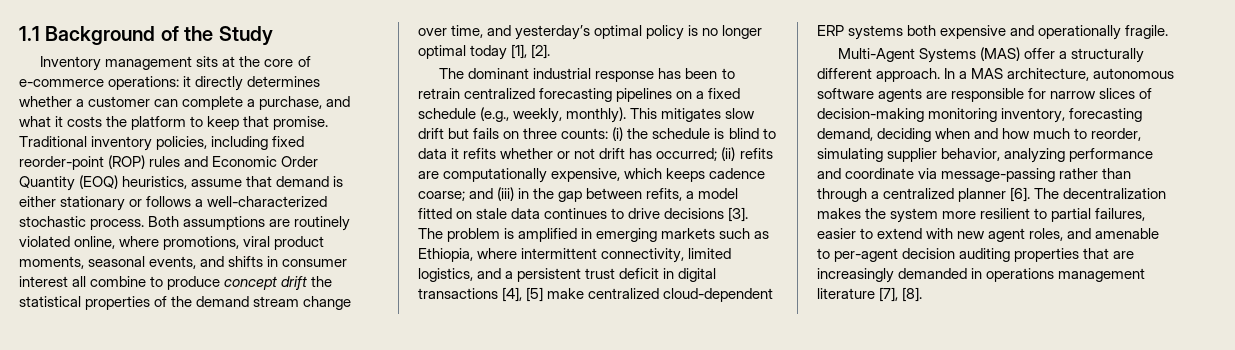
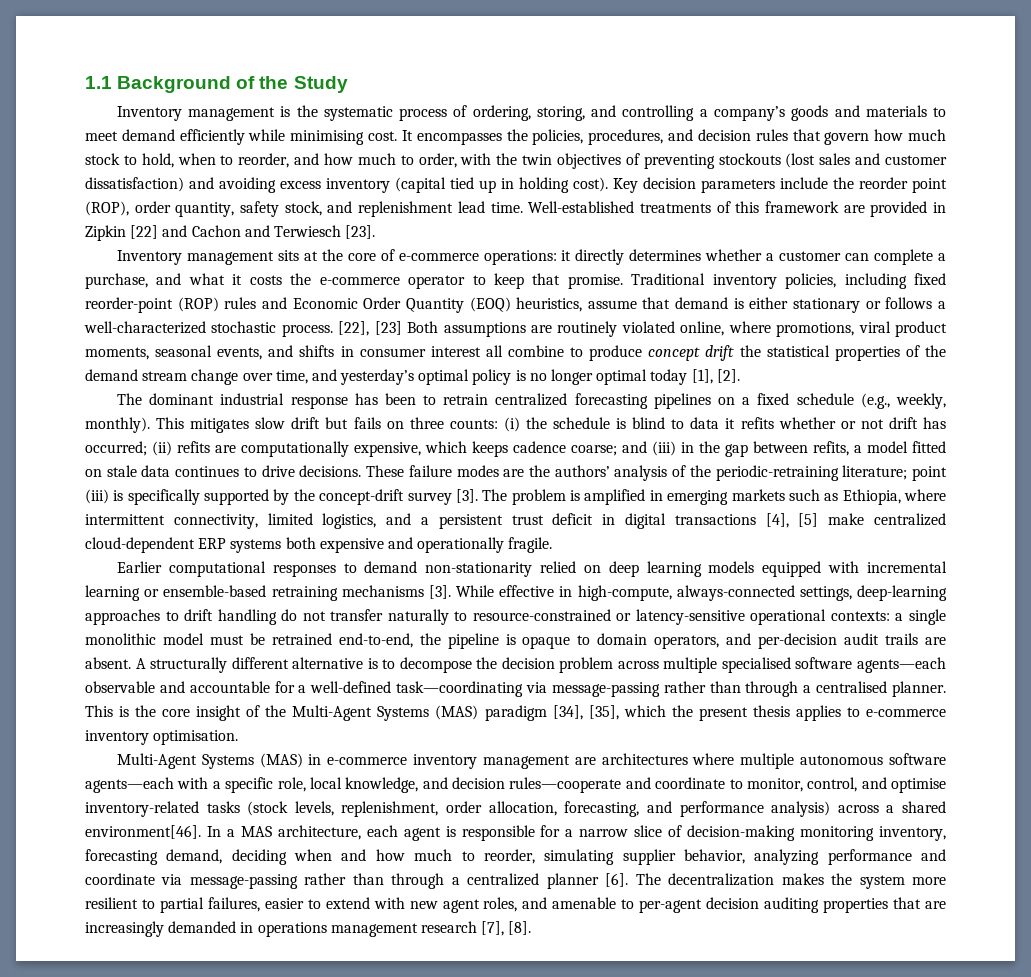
(273, 36) none -> [116,105,946,121] [85,129,947,145] [85,153,947,169] [85,177,947,193] [85,201,946,217] [85,225,376,241] // Inventory management is the systematic process of ordering, storing, and controlling a company’s goods and materials to meet demand efficiently while minimising cost. It encompasses the policies, procedures, and decision rules that govern how much stock to hold, when to reorder, and how much to order, with the twin objectives of preventing stockouts (lost sales and customer dissatisfaction) and avoiding excess inventory (capital tied up in holding cost). Key decision parameters include the reorder point (ROP), order quantity, safety stock, and replenishment lead time. Well-established treatments of this framework are provided in Zipkin [22] and Cachon and Terwiesch [23].
[131,116,187,130] platform -> [319,275,466,289] e-commerce operator
(145, 224) none -> [338,321,402,336] [22], [23]
[664,208,725,219] decisions -> [299,465,947,481] [85,489,452,505] decisions. These failure modes are the authors’ analysis of the periodic-retraining literature; point (iii) is specifically supported by the concept-drift survey
[838,47,1145,63] [817,68,1175,82] [817,88,1136,102] Multi-Agent Systems (MAS) offer a structurally different approach. In a MAS architecture, autonomous software agents are responsible for narrow slices -> [116,561,947,577] [85,585,947,601] [85,609,946,625] [85,633,947,649] [85,657,946,673] [85,681,947,697] [85,705,947,721] [85,730,239,745] [116,753,946,769] [85,777,946,793] [85,801,947,817] [85,825,663,841] Earlier computational responses to demand non-stationarity relied on deep learning models equipped with incremental learning or ensemble-based retraining mechanisms [3]. While effective in high-compute, always-connected settings, deep-learning approaches to drift handling do not transfer naturally to resource-constrained or latency-sensitive operational contexts: a single monolithic model must be retrained end-to-end, the pipeline is opaque to domain operators, and per-decision audit trails are absent. A structurally different alternative is to decompose the decision problem across multiple specialised software agents—each observable and accountable for a well-defined task—coordinating via message-passing rather than through a centralised planner. This is the core insight of the Multi-Agent Systems (MAS) paradigm [34], [35], which the present thesis applies to e-commerce inventory optimisation. // Multi-Agent Systems (MAS) in e-commerce inventory management are architectures where multiple autonomous software agents—each with a specific role, local knowledge, and decision rules—cooperate and coordinate to monitor, control, and optimise inventory-related tasks (stock levels, replenishment, order allocation, forecasting, and performance analysis) across a shared environment[46]. In a MAS architecture, each agent is responsible for a narrow slice
[817,288,875,299] literature -> [420,921,477,933] research

